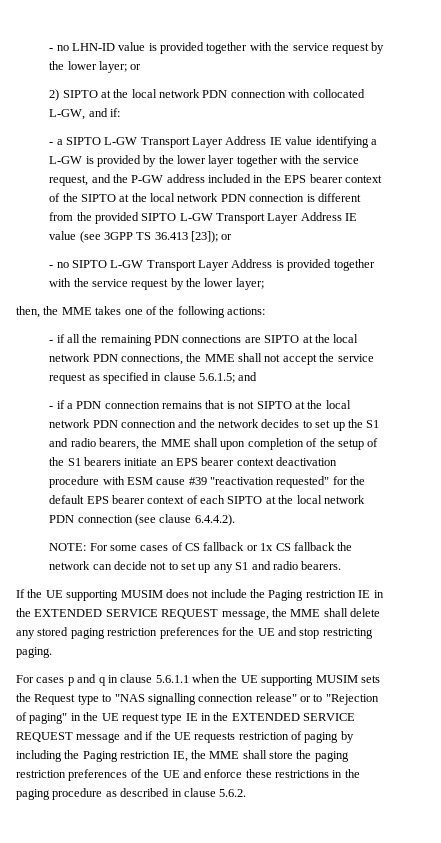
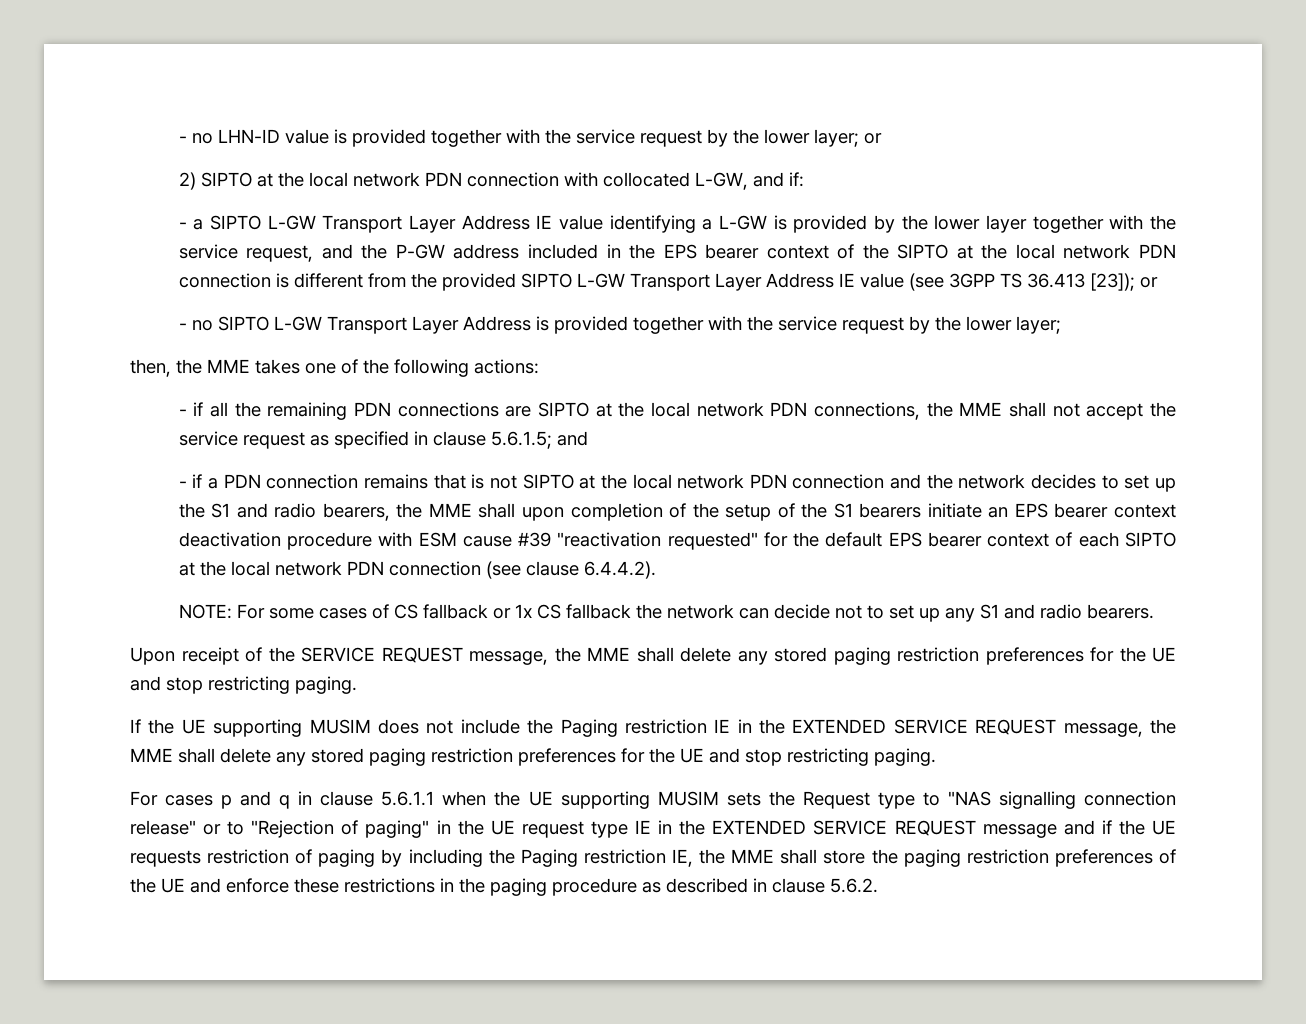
(342, 565) none -> [130,647,1176,665] [130,676,357,694] // Upon receipt of the SERVICE REQUEST message, the MME shall delete any stored paging restriction preferences for the UE and stop restricting paging.

